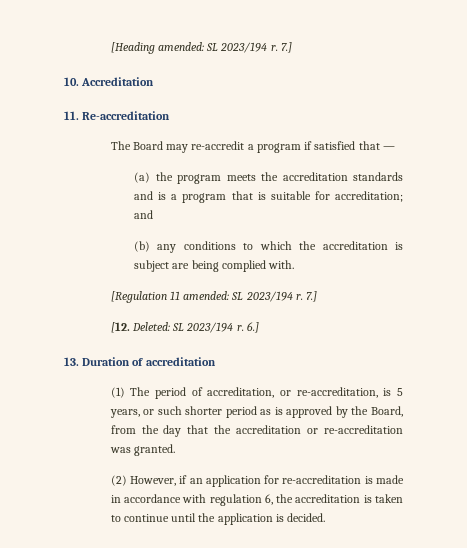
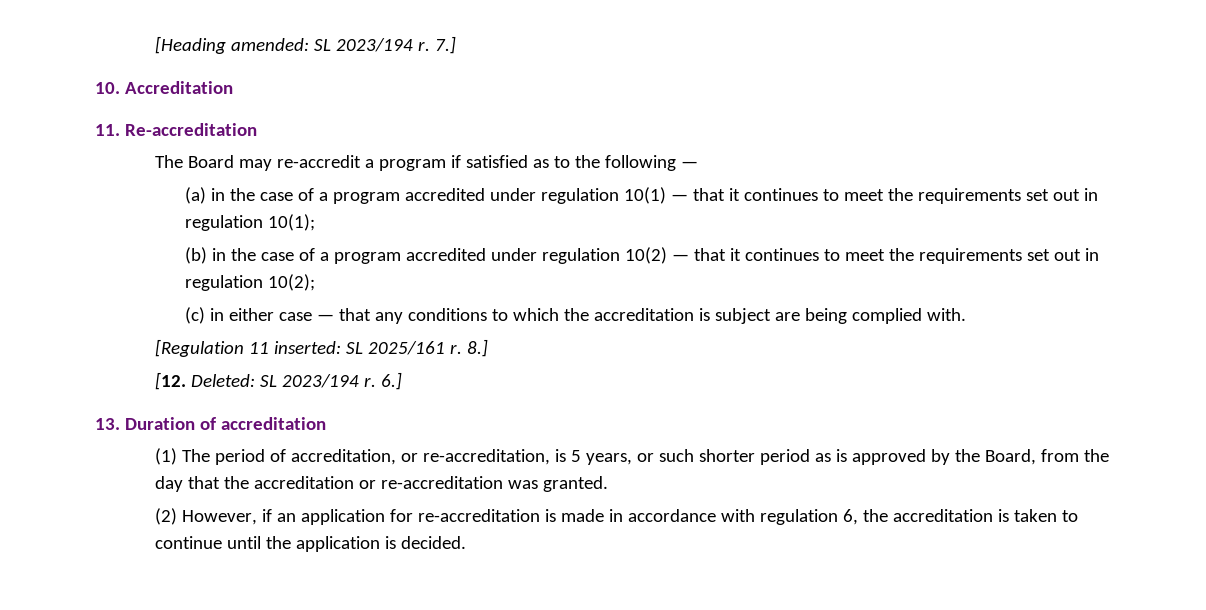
[358,141,395,150] [134,172,404,184] [134,191,403,203] [134,210,154,219] [134,241,151,252] that — // (a) the program meets the accreditation standards and is a program that is suitable for accreditation; and // (b) -> [532,155,698,171] [184,187,1098,204] [184,214,315,231] [184,247,1099,264] [184,274,315,291] [184,307,371,324] as to the following — // (a) in the case of a program accredited under regulation 10(1) — that it continues to meet the requirements set out in regulation 10(1); // (b) in the case of a program accredited under regulation 10(2) — that it continues to meet the requirements set out in regulation 10(2); // (c) in either case — that
[183,291,318,302] amended: SL 2023/194 r. 7.] -> [273,339,488,357] inserted: SL 2025/161 r. 8.]

